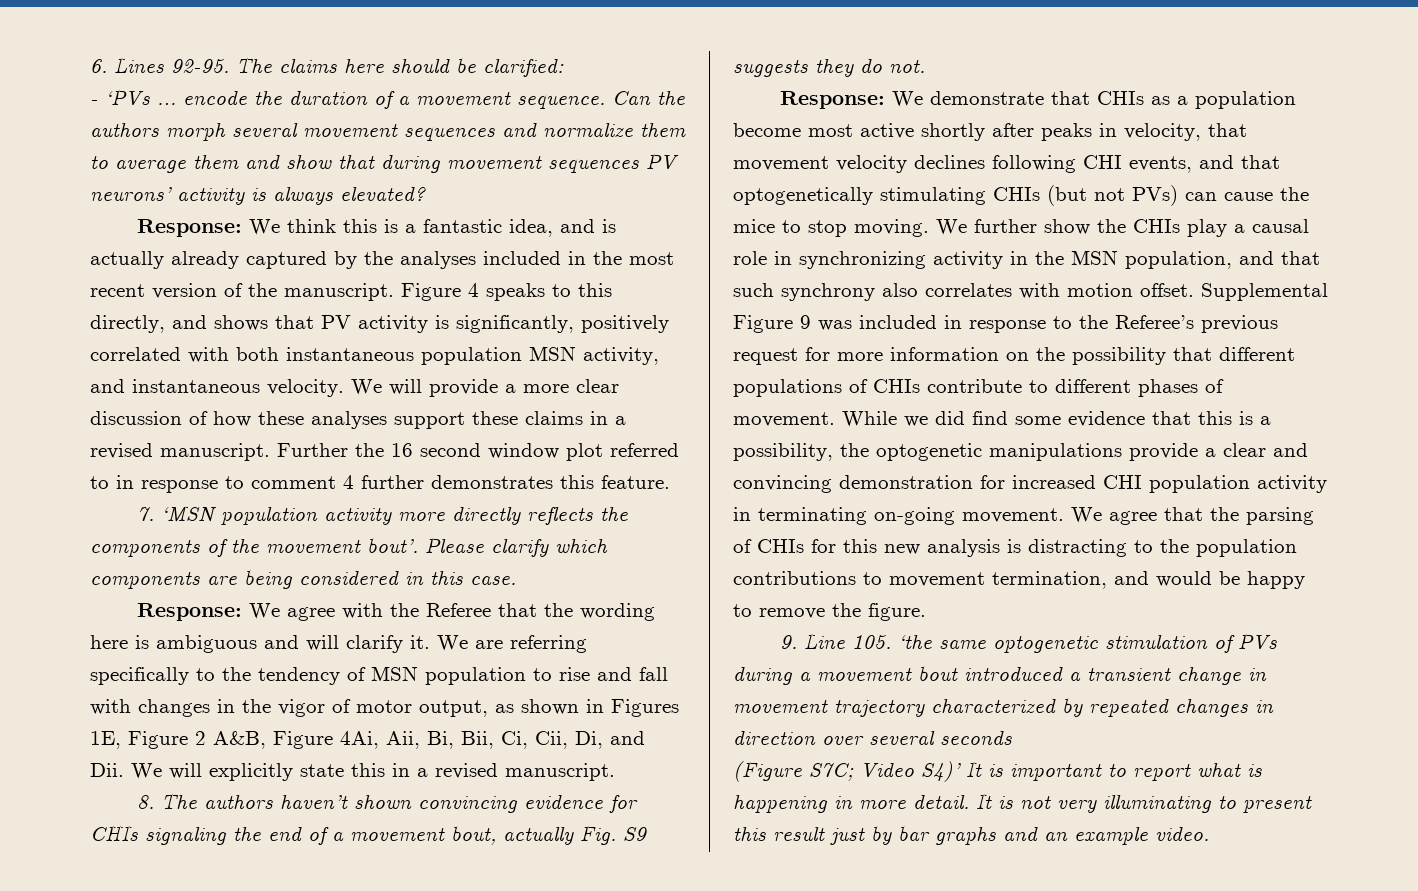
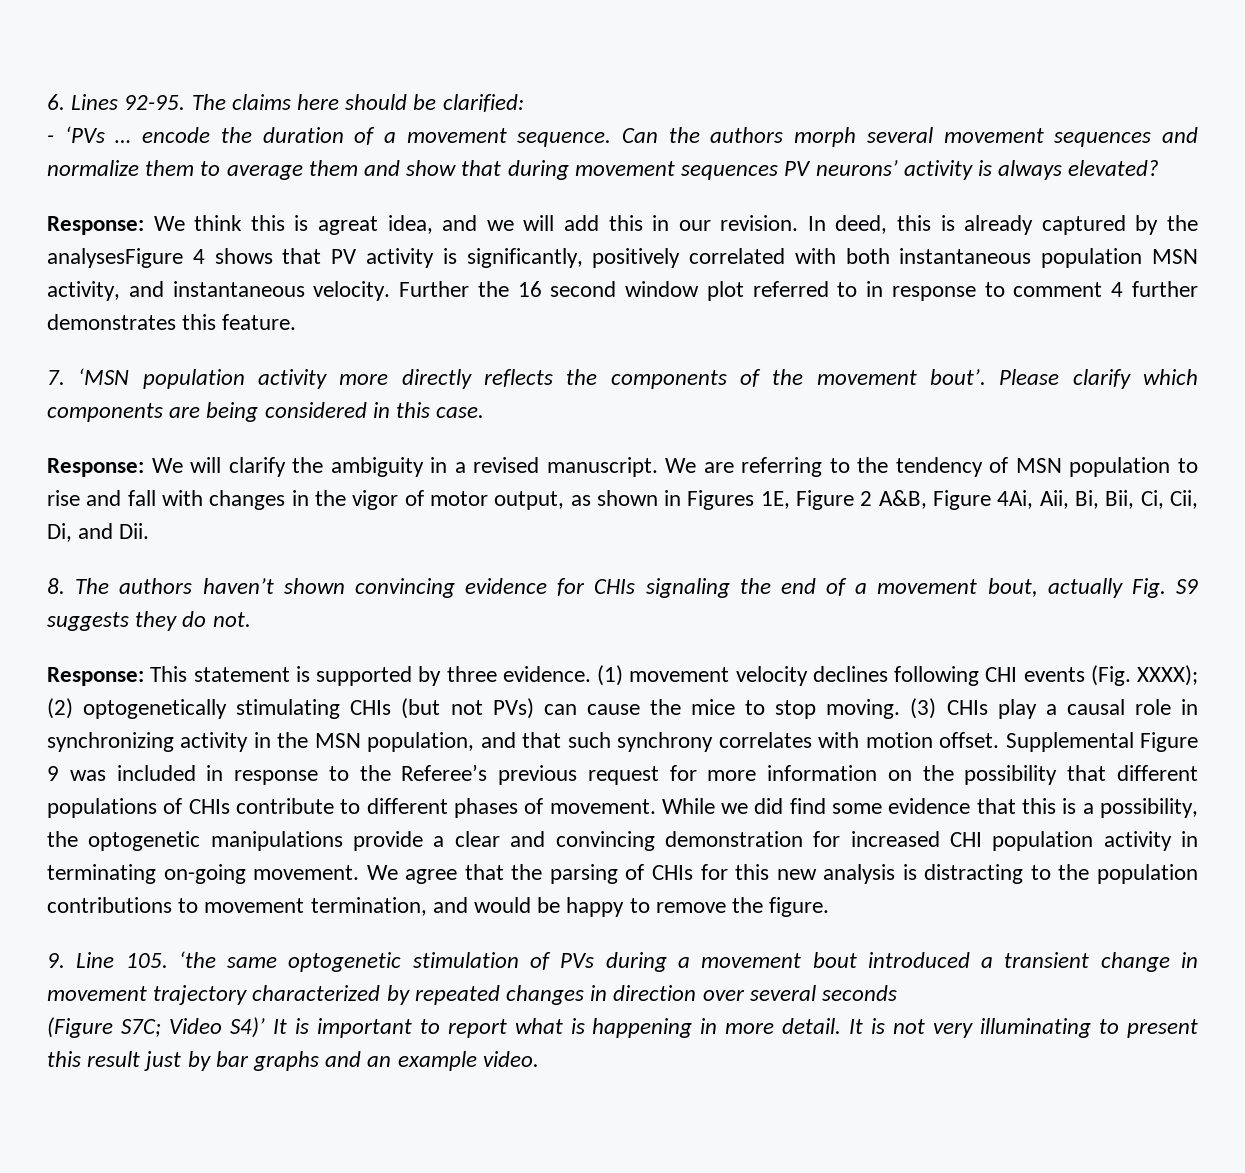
[405,219,617,237] [90,251,674,269] [90,283,612,301] [90,315,207,333] a fantastic idea, and is actually already captured by the analyses included in the most recent version of the manuscript. Figure 4 speaks to this directly, and -> [317,215,1198,235] [47,248,205,268] agreat idea, and we will add this in our revision. In deed, this is already captured by the analysesFigure 4
[351,379,619,397] [90,411,626,429] [90,443,270,461] We will provide a more clear discussion of how these analyses support these claims in a revised manuscript. -> (391, 291) none
[287,603,656,621] [90,635,430,653] agree with the Referee that the wording here is ambiguous and will clarify it. -> [190,457,658,477] will clarify the ambiguity in a revised manuscript.
[90,667,189,685] specifically -> (823, 467) none
[131,763,615,781] We will explicitly state this in a revised manuscript. -> (150, 531) none
[892,91,1297,109] [733,123,1247,141] We demonstrate that CHIs as a population become most active shortly after peaks in velocity, that -> [150,665,623,686] This statement is supported by three evidence. (1)
[1129,155,1280,173] events, and that -> [1023,665,1198,686] [47,698,73,719] events (Fig. XXXX); (2)
[936,219,1126,235] We further show the -> [910,698,937,719] (3)
[882,283,918,297] also -> (714, 742) none

